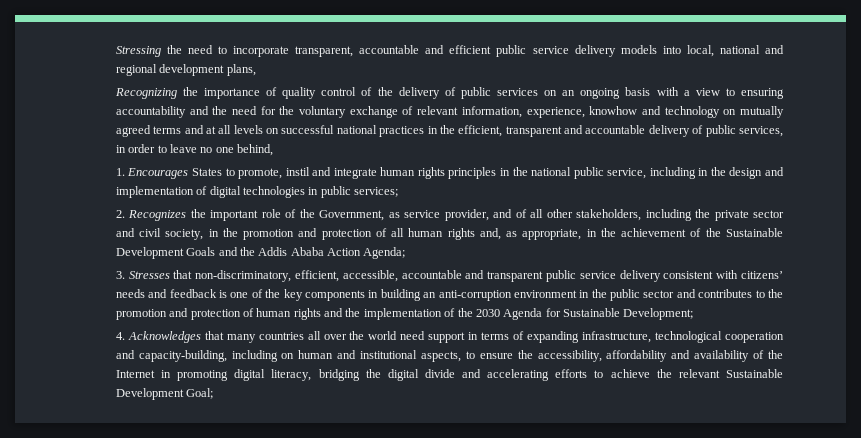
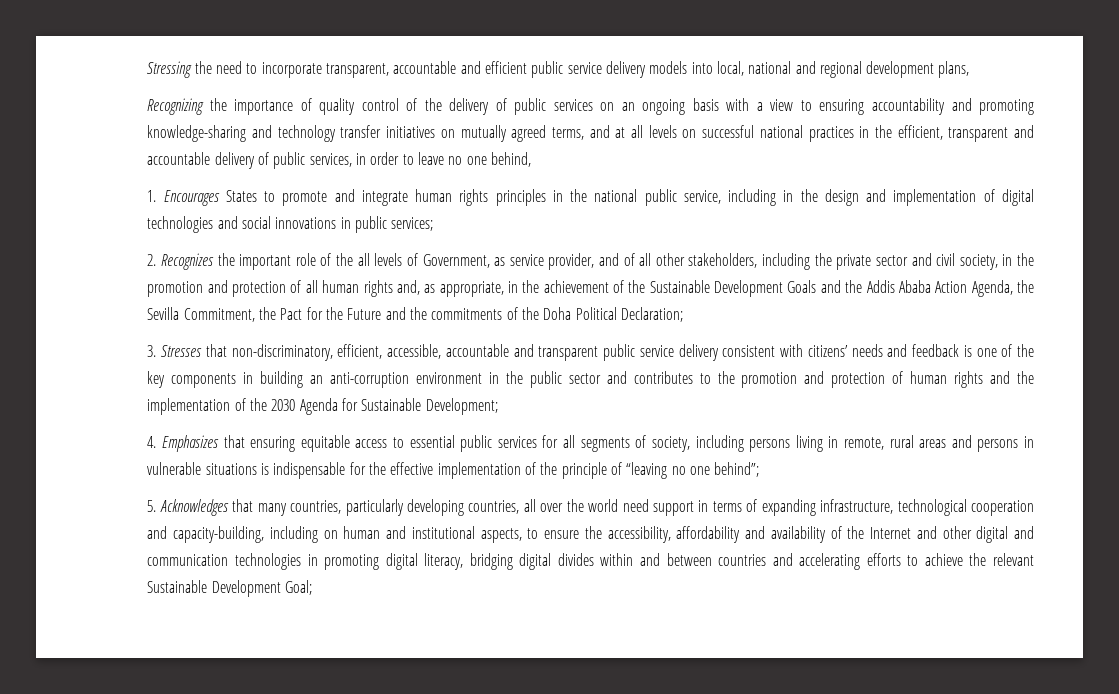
[212,106,720,118] the need for the voluntary exchange of relevant information, experience, knowhow and technology -> [979,99,1035,115] [147,125,436,142] promoting knowledge-sharing and technology transfer initiatives
[153,126,182,134] terms -> [551,127,584,140] terms,
[238,167,310,179] promote, instil -> [282,191,328,206] promote
(305, 192) none -> [217,216,337,229] and social innovations
(315, 213) none -> [357,253,418,266] all levels of
[363,247,406,259] Agenda; -> [971,280,1034,297] [147,307,683,322] Agenda, the Sevilla Commitment, the Pact for the Future and the commitments of the Doha Political Declaration;
[127,331,304,343] Acknowledges that many countries -> [161,435,1034,452] [147,462,760,479] [147,499,520,516] Emphasizes that ensuring equitable access to essential public services for all segments of society, including persons living in remote, rural areas and persons in vulnerable situations is indispensable for the effective implementation of the principle of “leaving no one behind”; // 5. Acknowledges that many countries, particularly developing countries,
(155, 374) none -> [916,526,1035,543] [147,553,301,570] and other digital and communication technologies
[365,369,455,381] the digital divide -> [519,553,767,570] digital divides within and between countries

